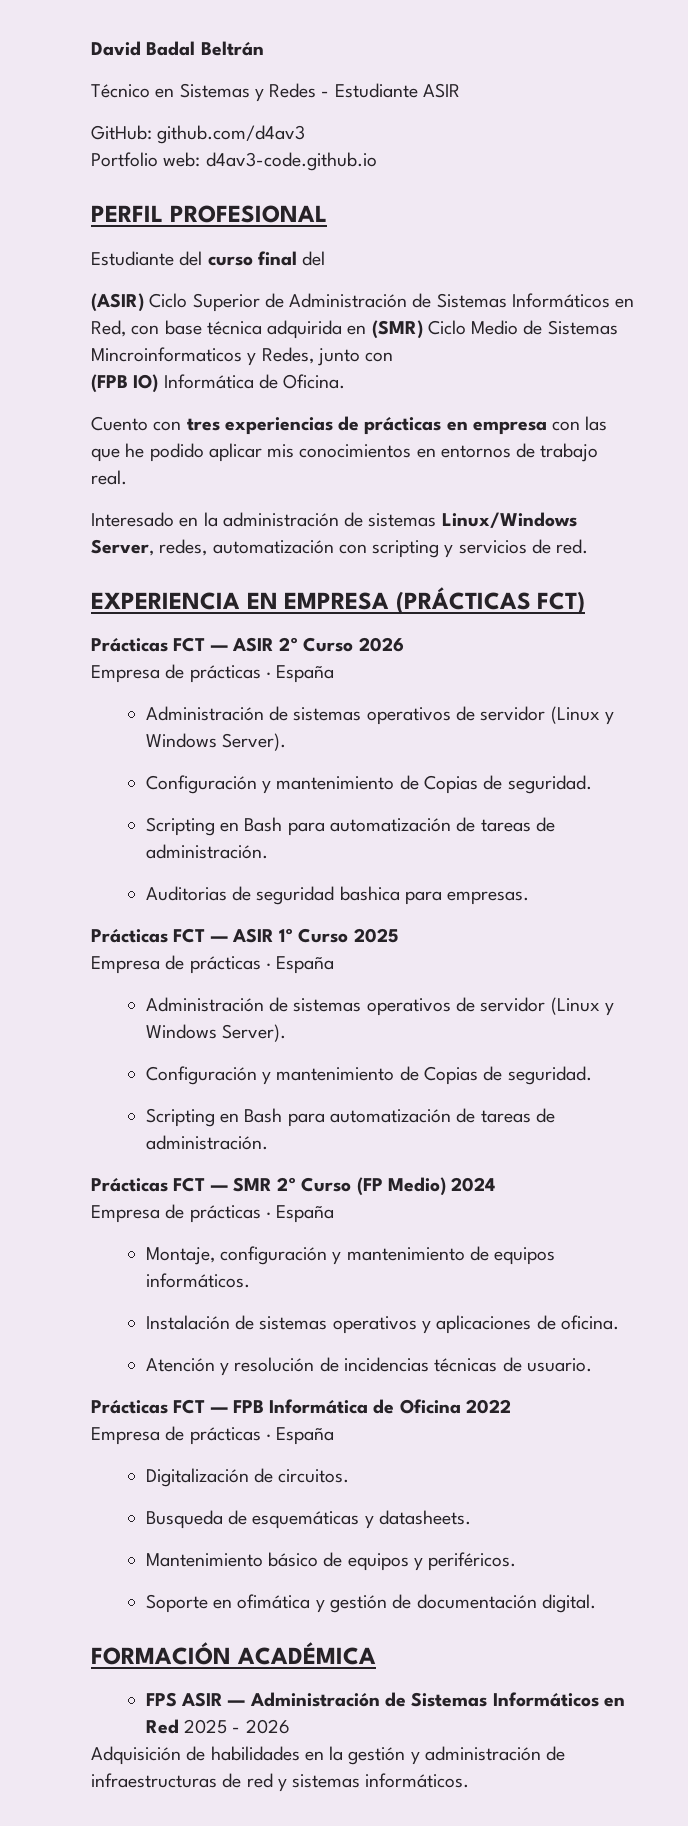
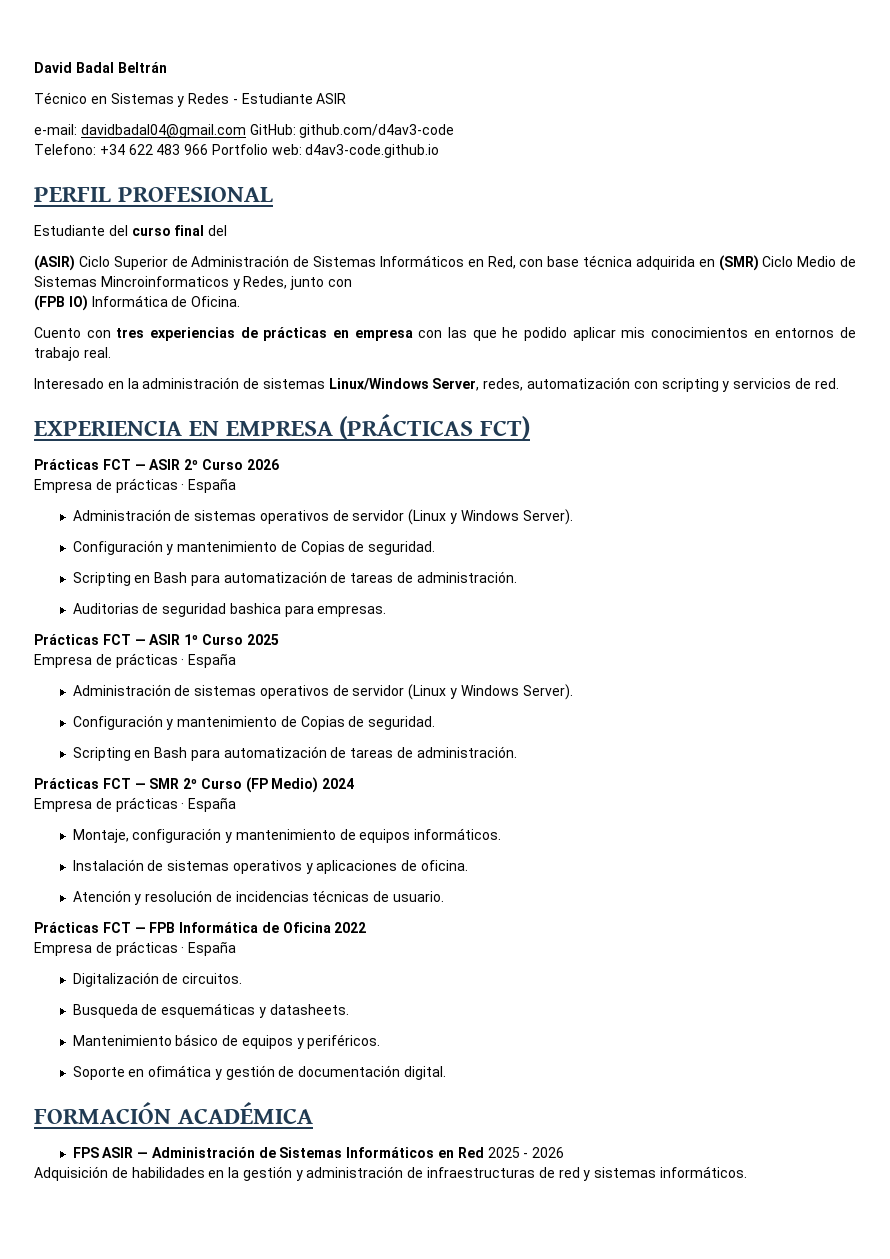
[91,125,306,144] GitHub: github.com/d4av3 // -> [34,124,455,138] [34,144,209,155] e-mail: davidbadal04@gmail.com GitHub: github.com/d4av3-code // Telefono: +34 622 483 966

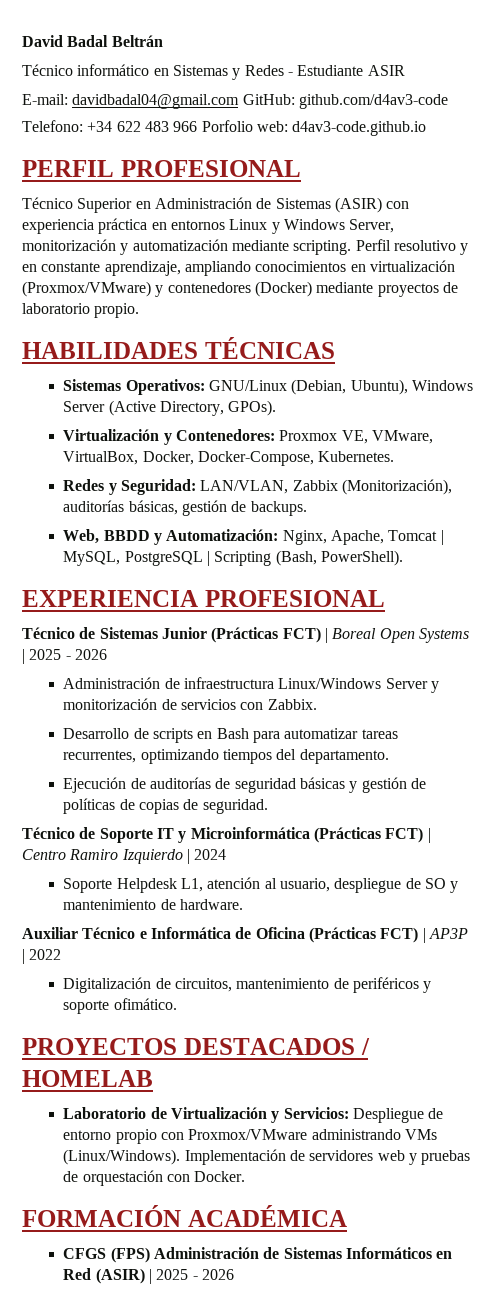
(87, 98) none -> [77,64,150,76] informático
[34,124,77,135] e-mail: -> [22,94,68,105] E-mail:
[211,144,268,155] Portfolio -> [201,120,253,132] Porfolio
[34,225,228,236] [34,255,857,271] [34,276,352,290] [34,295,241,311] [34,327,856,341] [34,347,111,361] [34,377,839,392] [34,414,530,440] [34,459,279,470] [34,478,237,493] [72,509,573,525] [72,540,436,555] [72,571,517,586] [72,603,387,617] [34,634,279,645] [34,653,237,668] [72,684,573,700] [72,715,436,730] [72,746,517,761] [34,777,355,793] [34,797,237,812] [72,828,502,843] [72,859,469,874] [72,890,445,905] [34,922,367,933] [34,941,237,956] [72,972,243,987] [72,1003,349,1018] [72,1034,381,1049] [72,1065,447,1080] Estudiante del curso final del // (ASIR) Ciclo Superior de Administración de Sistemas Informáticos en Red, con base técnica adquirida en (SMR) Ciclo Medio de Sistemas Mincroinformaticos y Redes, junto con // (FPB IO) Informática de Oficina. // Cuento con tres experiencias de prácticas en empresa con las que he podido aplicar mis conocimientos en entornos de trabajo real. // Interesado en la administración de sistemas Linux/Windows Server, redes, automatización con scripting y servicios de red. // EXPERIENCIA EN EMPRESA (PRÁCTICAS FCT) // Prácticas FCT — ASIR 2º Curso 2026 // Empresa de prácticas · España // Administración de sistemas operativos de servidor (Linux y Windows Server). // Configuración y mantenimiento de Copias de seguridad. // Scripting en Bash para automatización de tareas de administración. // Auditorias de seguridad bashica para empresas. // Prácticas FCT — ASIR 1º Curso 2025 // Empresa de prácticas · España // Administración de sistemas operativos de servidor (Linux y Windows Server). // Configuración y mantenimiento de Copias de seguridad. // Scripting en Bash para automatización de tareas de administración. // Prácticas FCT — SMR 2º Curso (FP Medio) 2024 // Empresa de prácticas · España // Montaje, configuración y mantenimiento de equipos informáticos. // Instalación de sistemas operativos y aplicaciones de oficina. // Atención y resolución de incidencias técnicas de usuario. // Prácticas FCT — FPB Informática de Oficina 2022 // Empresa de prácticas · España // Digitalización de circuitos. // Busqueda de esquemáticas y datasheets. // Mantenimiento básico de equipos y periféricos. // Soporte en ofimática y gestión de documentación digital. -> [22,197,410,213] [22,218,395,234] [22,239,469,255] [22,260,455,276] [22,281,458,297] [22,303,140,318] [22,337,335,359] [63,379,473,395] [63,400,277,416] [63,429,433,445] [63,451,395,466] [63,479,452,495] [63,500,307,516] [63,529,444,545] [63,550,403,566] [22,590,385,607] [22,627,469,643] [22,649,107,664] [63,677,439,693] [63,698,317,710] [63,728,398,743] [63,749,389,764] [63,777,426,793] [63,798,268,814] [22,827,431,843] [22,849,227,864] [63,877,459,893] [63,899,244,910] [22,927,468,943] [22,949,62,964] [63,977,432,993] [63,998,177,1014] [22,1038,370,1055] [22,1070,153,1087] [63,1107,444,1123] [63,1129,437,1144] [63,1149,471,1165] [63,1170,246,1186] Técnico Superior en Administración de Sistemas (ASIR) con experiencia práctica en entornos Linux y Windows Server, monitorización y automatización mediante scripting. Perfil resolutivo y en constante aprendizaje, ampliando conocimientos en virtualización (Proxmox/VMware) y contenedores (Docker) mediante proyectos de laboratorio propio. // HABILIDADES TÉCNICAS // Sistemas Operativos: GNU/Linux (Debian, Ubuntu), Windows Server (Active Directory, GPOs). // Virtualización y Contenedores: Proxmox VE, VMware, VirtualBox, Docker, Docker-Compose, Kubernetes. // Redes y Seguridad: LAN/VLAN, Zabbix (Monitorización), auditorías básicas, gestión de backups. // Web, BBDD y Automatización: Nginx, Apache, Tomcat | MySQL, PostgreSQL | Scripting (Bash, PowerShell). // EXPERIENCIA PROFESIONAL // Técnico de Sistemas Junior (Prácticas FCT) | Boreal Open Systems | 2025 - 2026 // Administración de infraestructura Linux/Windows Server y monitorización de servicios con Zabbix. // Desarrollo de scripts en Bash para automatizar tareas recurrentes, optimizando tiempos del departamento. // Ejecución de auditorías de seguridad básicas y gestión de políticas de copias de seguridad. // Técnico de Soporte IT y Microinformática (Prácticas FCT) | Centro Ramiro Izquierdo | 2024 // Soporte Helpdesk L1, atención al usuario, despliegue de SO y mantenimiento de hardware. // Auxiliar Técnico e Informática de Oficina (Prácticas FCT) | AP3P | 2022 // Digitalización de circuitos, mantenimiento de periféricos y soporte ofimático. // PROYECTOS DESTACADOS / HOMELAB // Laboratorio de Virtualización y Servicios: Despliegue de entorno propio con Proxmox/VMware administrando VMs (Linux/Windows). Implementación de servidores web y pruebas de orquestación con Docker.
[72,1147,149,1158] FPS ASIR — -> [63,1247,150,1263] CFGS (FPS)
[487,1147,565,1158] [34,1166,747,1181] 2025 - 2026 // Adquisición de habilidades en la gestión y administración de infraestructuras de red y sistemas informáticos. -> [95,1268,234,1284] (ASIR) | 2025 - 2026

